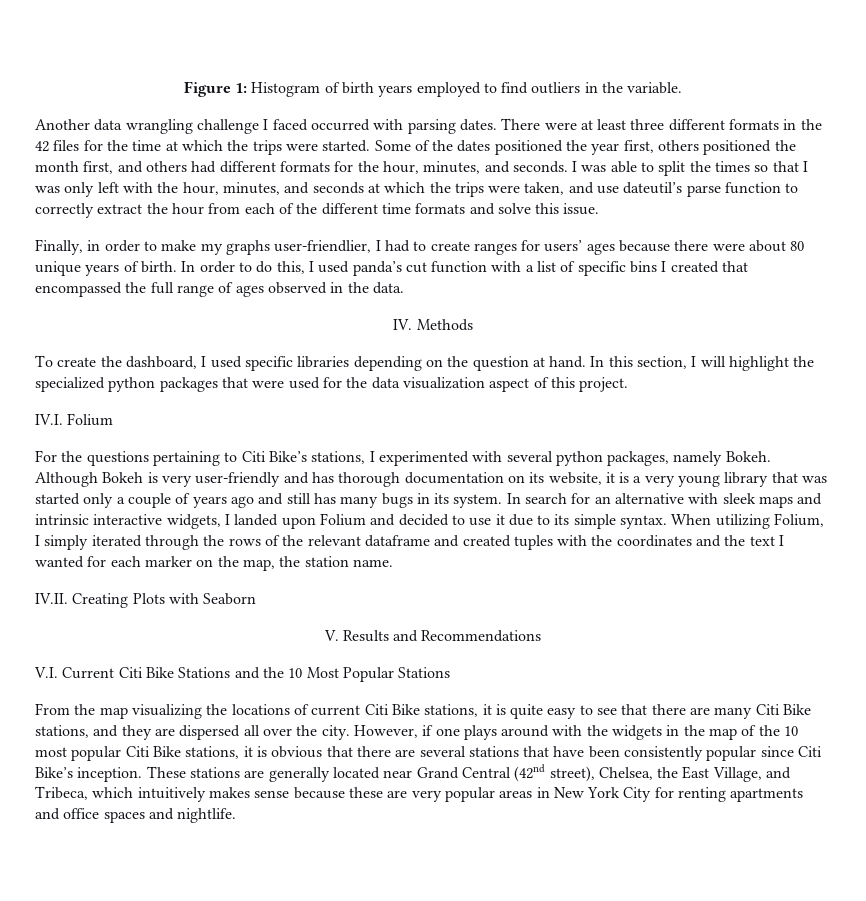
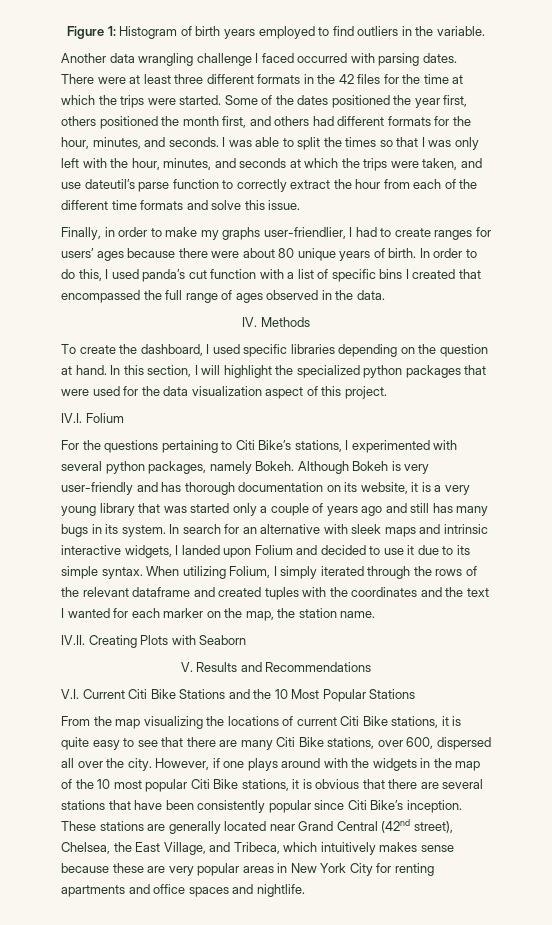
[93,725,175,740] and they are -> [377,737,434,749] over 600,

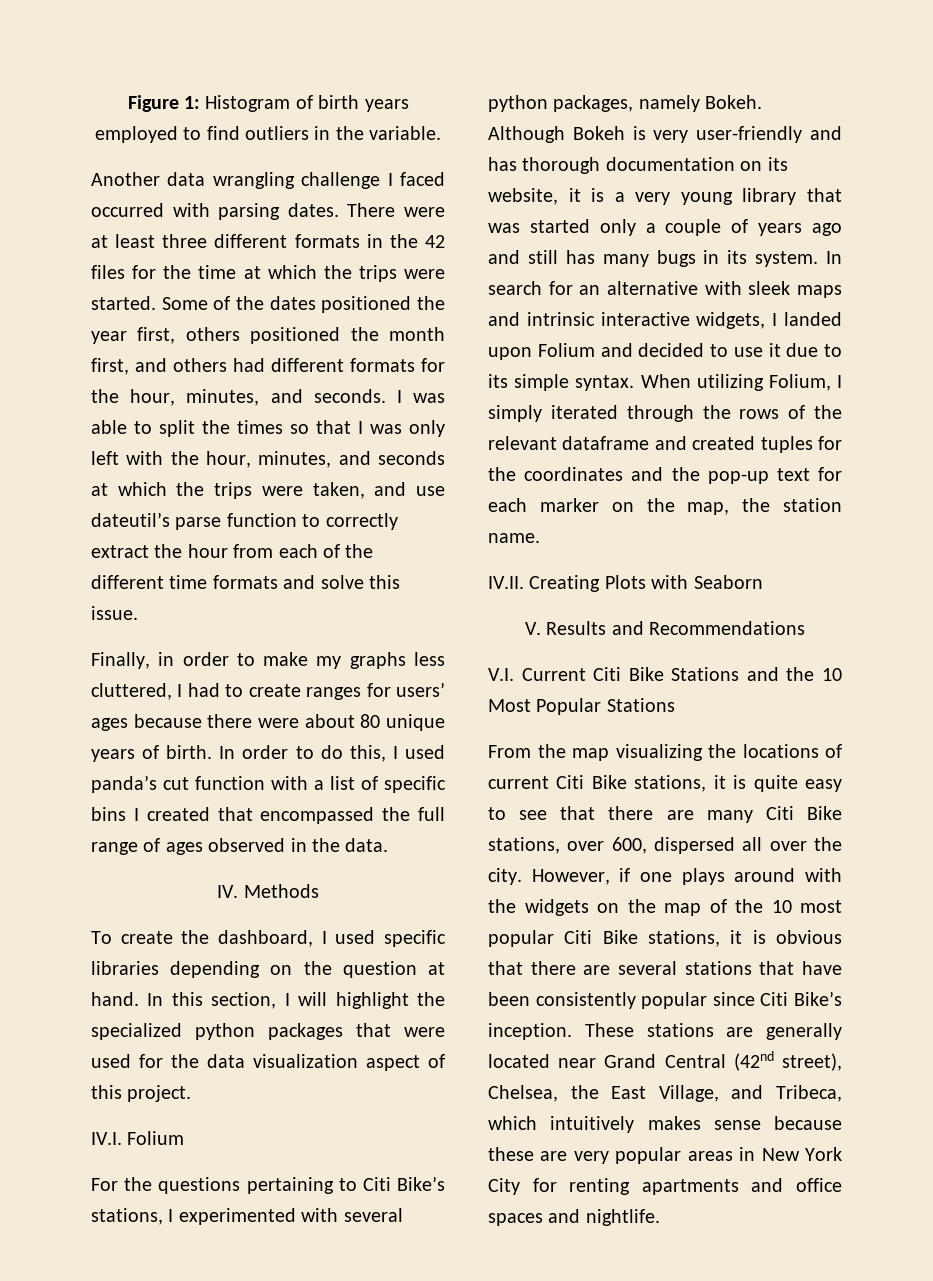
[263,227,346,239] user-friendlier, -> [413,652,445,666] [91,683,172,700] less cluttered,
[302,587,327,597] with -> [818,436,842,450] for
[466,588,489,597] [61,608,110,618] text I wanted -> [707,468,810,484] pop-up text
[420,758,431,768] in -> [597,903,619,913] on

